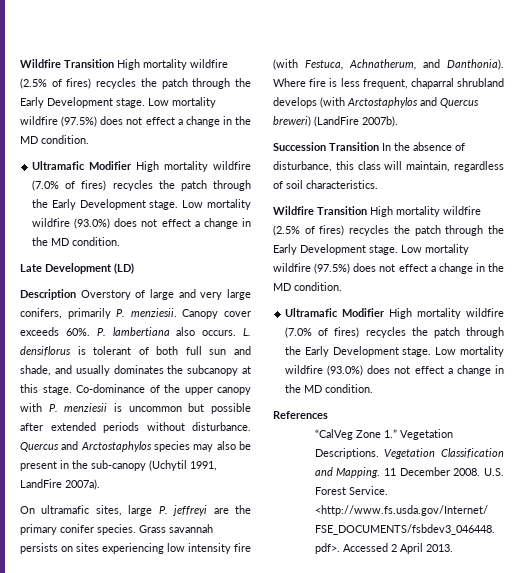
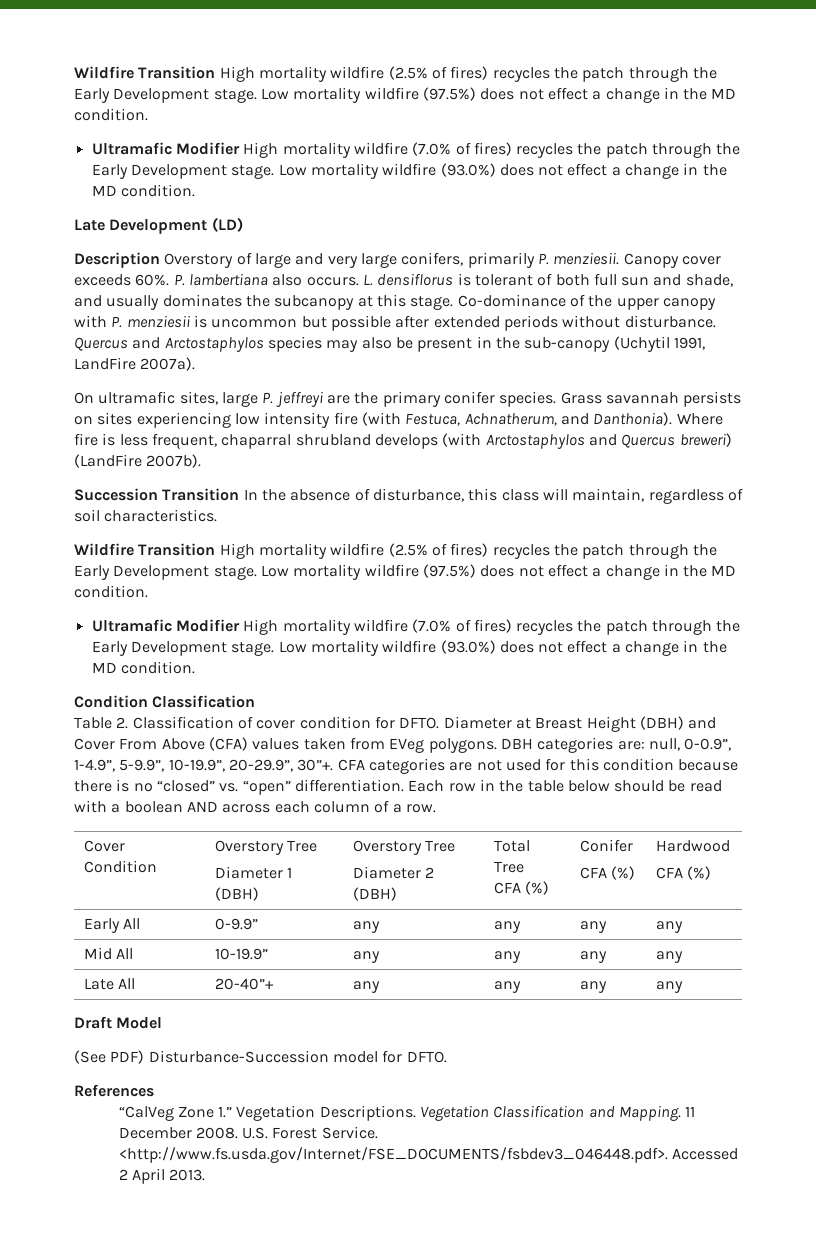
(374, 388) none -> [74,695,256,708] [74,716,717,732] [74,737,732,753] [74,758,739,774] [74,779,722,795] [74,800,436,813] [83,840,125,852] [83,860,157,873] [214,840,317,855] [214,866,292,879] [214,887,259,901] [352,840,455,855] [352,866,434,879] [352,887,397,901] [493,840,530,852] [493,861,524,873] [493,881,549,895] [579,839,633,852] [579,866,635,880] [655,840,730,852] [655,866,711,880] [83,918,140,933] [214,918,258,930] [352,921,380,933] [493,921,521,933] [579,921,607,933] [655,921,683,933] [83,947,133,960] [214,948,268,960] [352,951,380,963] [493,951,521,963] [579,951,607,963] [655,951,683,963] [83,978,135,990] [214,978,274,990] [352,981,380,993] [493,981,521,993] [579,981,607,993] [655,981,683,993] [74,1016,163,1029] [74,1050,447,1064] // Condition Classification // Table 2. Classification of cover condition for DFTO. Diameter at Breast Height (DBH) and Cover From Above (CFA) values taken from EVeg polygons. DBH categories are: null, 0-0.9”, 1-4.9”, 5-9.9”, 10-19.9”, 20-29.9”, 30”+. CFA categories are not used for this condition because there is no “closed” vs. “open” differentiation. Each row in the table below should be read with a boolean AND across each column of a row. // Cover Condition | Overstory Tree // Diameter 1 (DBH) | Overstory Tree // Diameter 2 (DBH) | Total Tree // CFA (%) | Conifer // CFA (%) | Hardwood // CFA (%) // Early All | 0-9.9” | any | any | any | any // Mid All | 10-19.9” | any | any | any | any // Late All | 20-40”+ | any | any | any | any // Draft Model // (See PDF) Disturbance-Succession model for DFTO.

